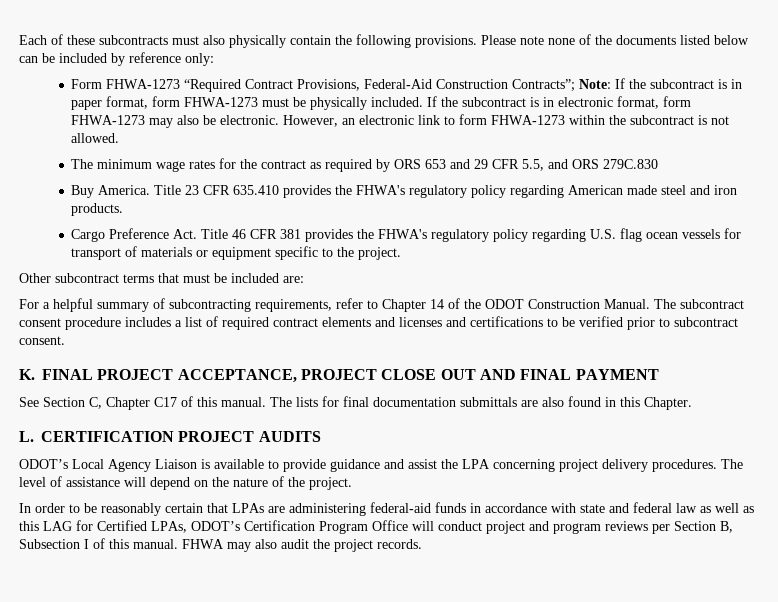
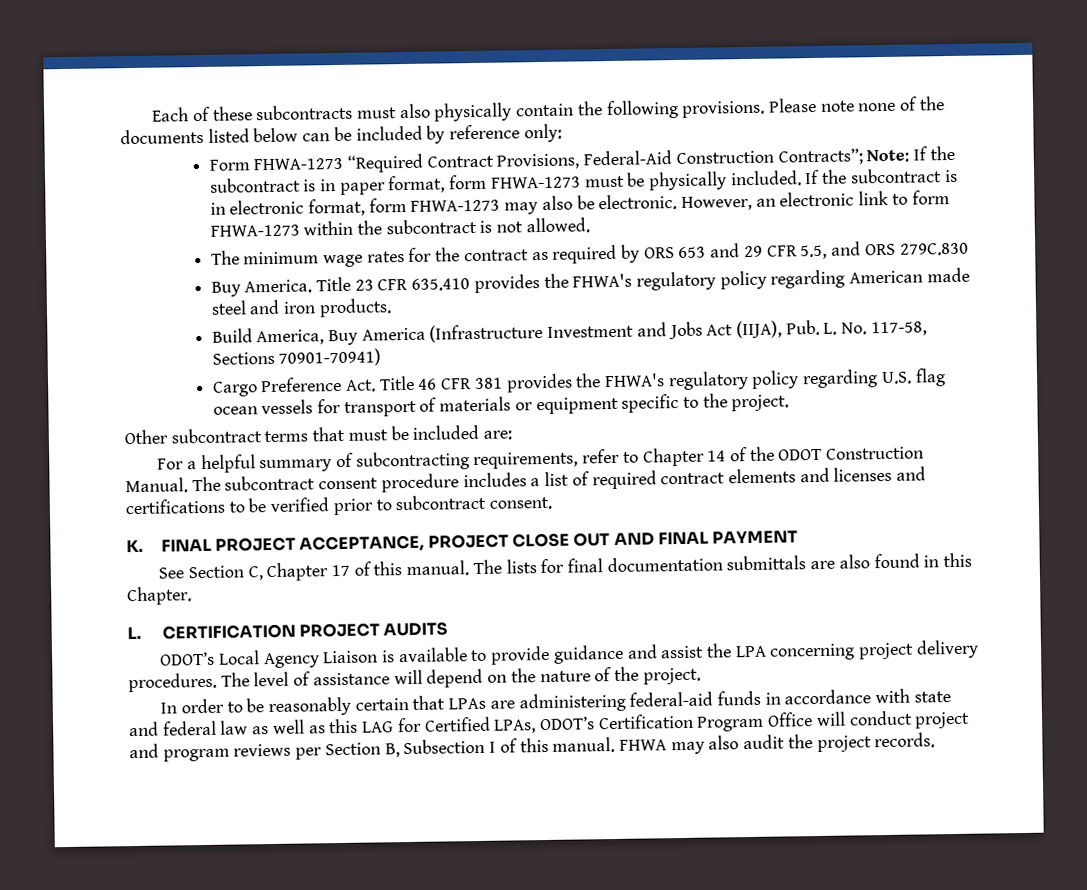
(124, 209) none -> [211,319,927,346] [211,348,382,367] // Build America, Buy America (Infrastructure Investment and Jobs Act (IIJA), Pub. L. No. 117-58, Sections 70901-70941)
[154,397,177,407] C17 -> [330,564,350,577] 17

